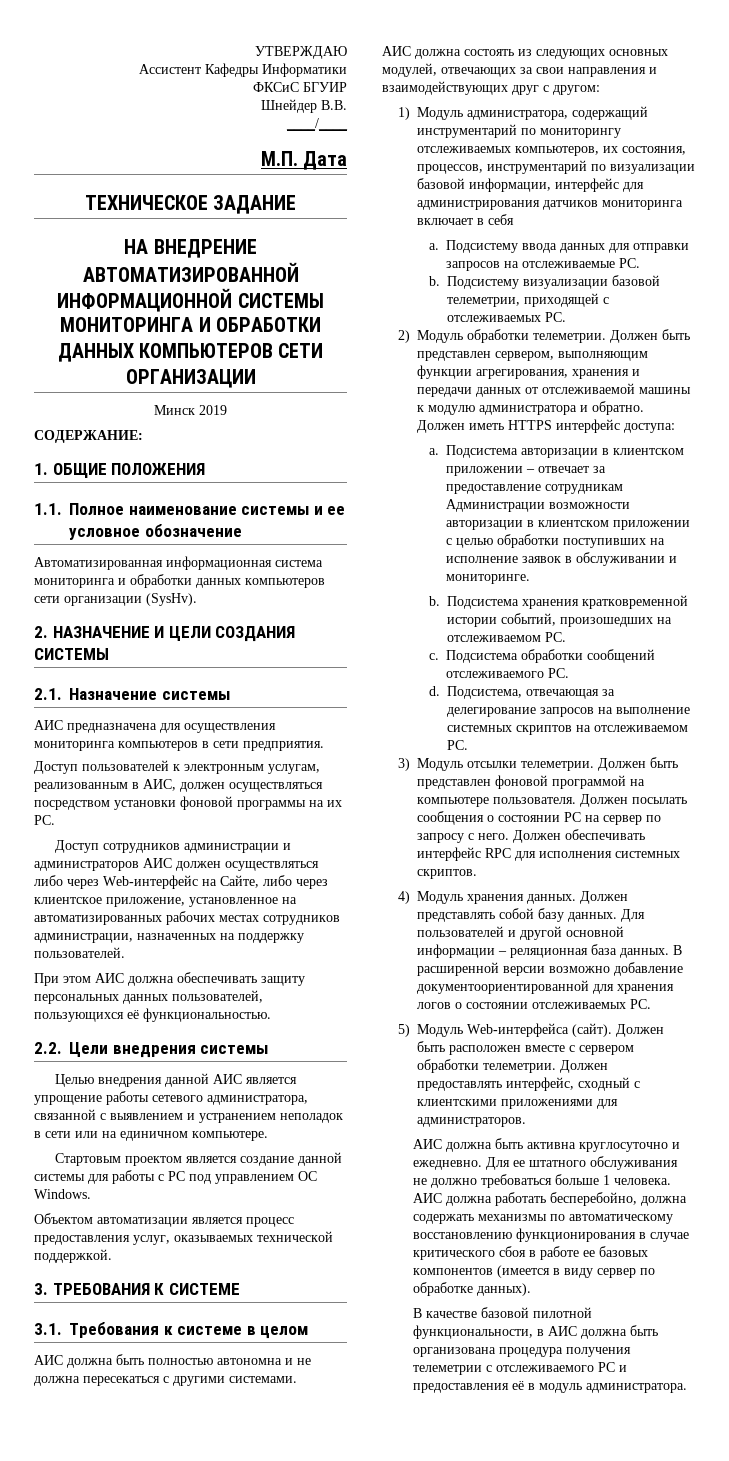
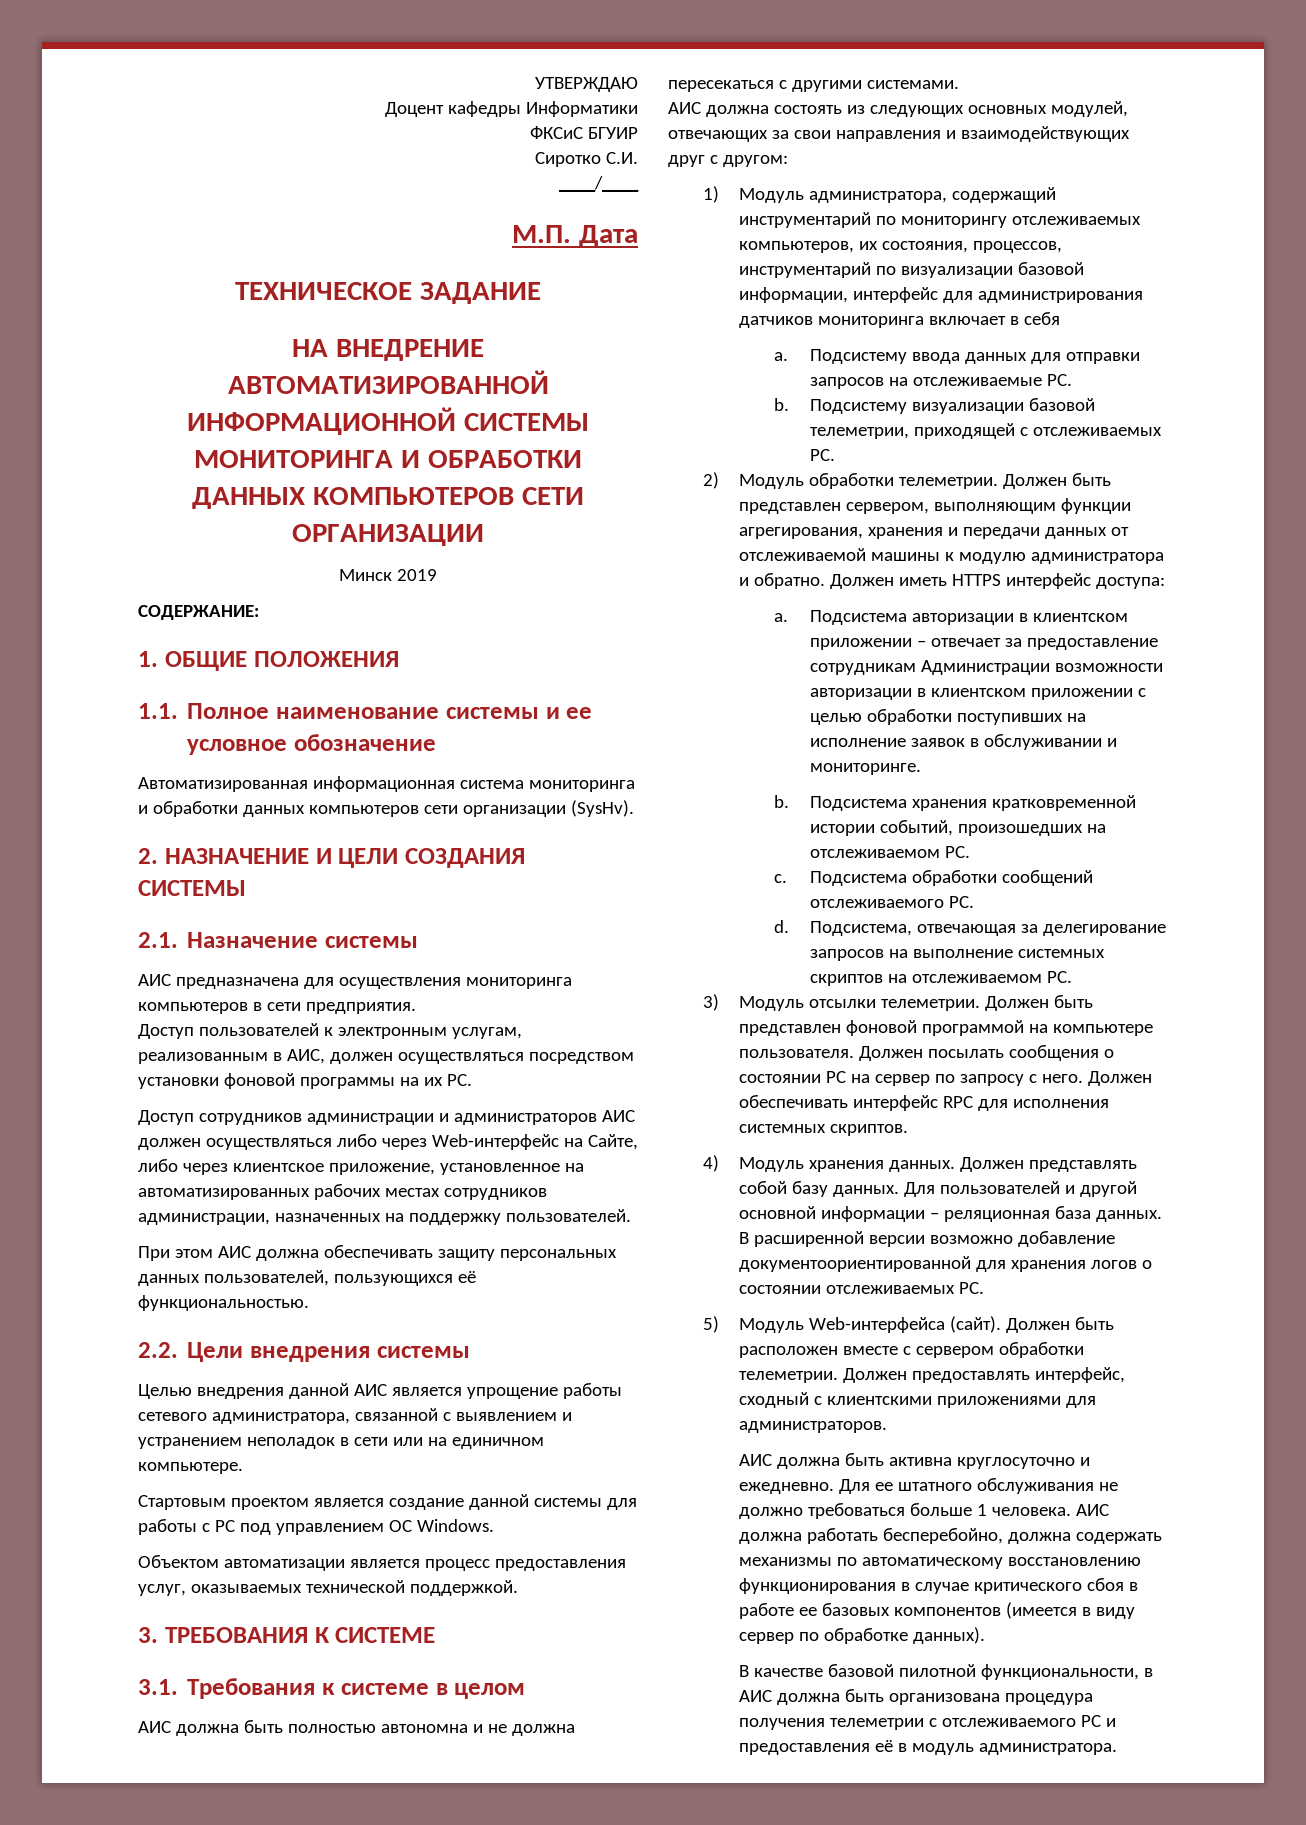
[139,63,259,77] Ассистент Кафедры -> [385,101,522,117] Доцент кафедры
[261,99,347,113] Шнейдер В.В. -> [535,152,638,167] Сиротко С.И.

